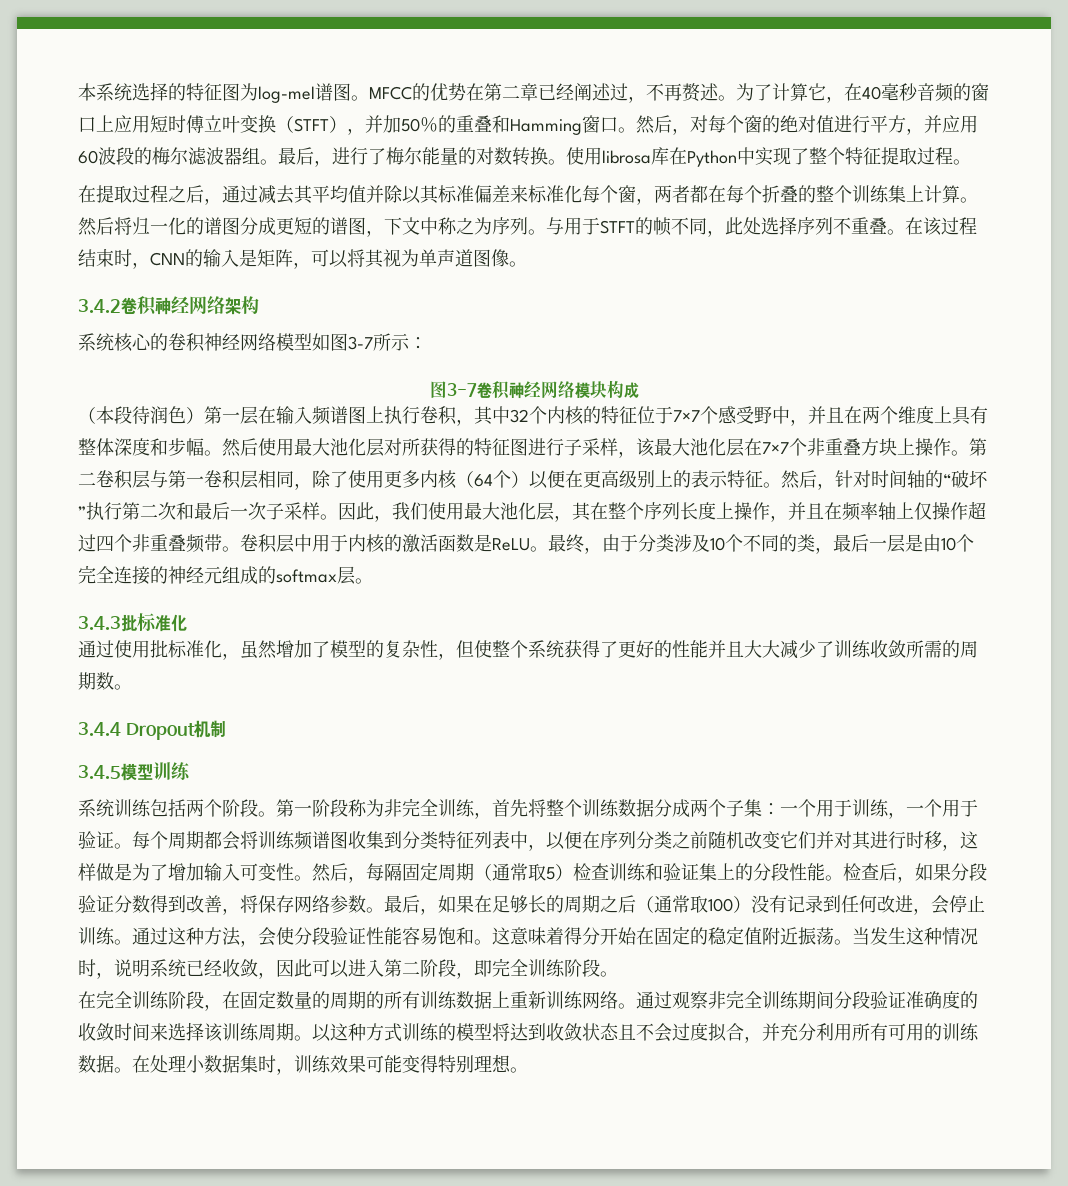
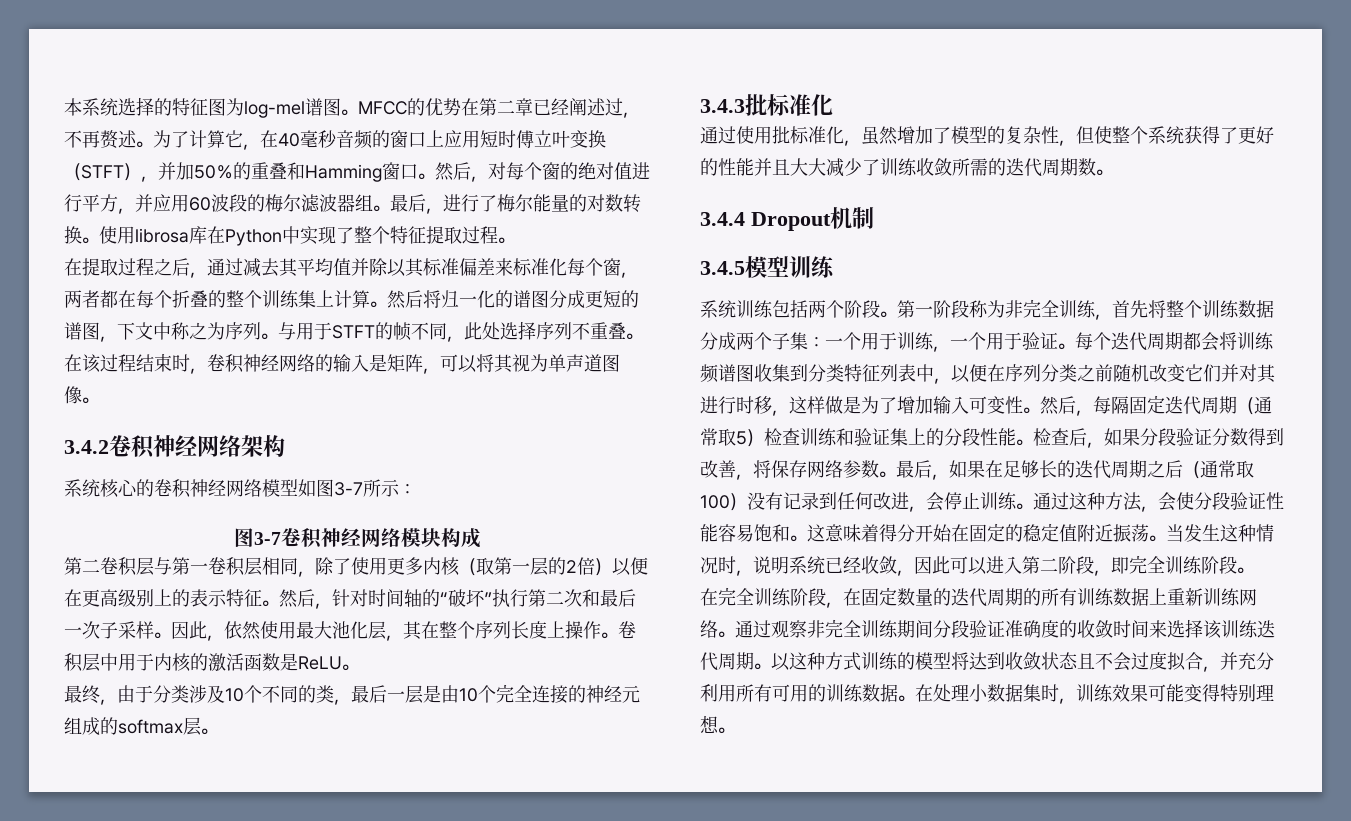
[150,252,185,266] CNN -> [207,354,315,373] 卷积神经网络
[78,406,988,426] [78,438,969,458] （本段待润色）第一层在输入频谱图上执行卷积，其中32个内核的特征位于7×7个感受野中，并且在两个维度上具有整体深度和步幅。然后使用最大池化层对所获得的特征图进行子采样，该最大池化层在7×7个非重叠方块上操作。 -> (481, 538) none
[474,470,511,488] 64个 -> [476,557,595,576] 取第一层的2倍
[392,502,428,520] 我们 -> [224,621,261,640] 依然
[770,501,986,522] [78,534,222,553] ，并且在频率轴上仅操作超过四个非重叠频带 -> (601, 630) none
(548, 549) none -> (359, 667) //
(960, 649) none -> [1006,158,1042,177] 迭代
(168, 840) none -> [1111,332,1147,351] 迭代
(438, 871) none -> [1165,396,1201,415] 迭代
(564, 904) none -> [1075,460,1111,479] 迭代
(330, 1000) none -> [951,588,987,607] 迭代
(259, 1032) none -> [1257,620,1275,638] [700,652,718,671] 迭代

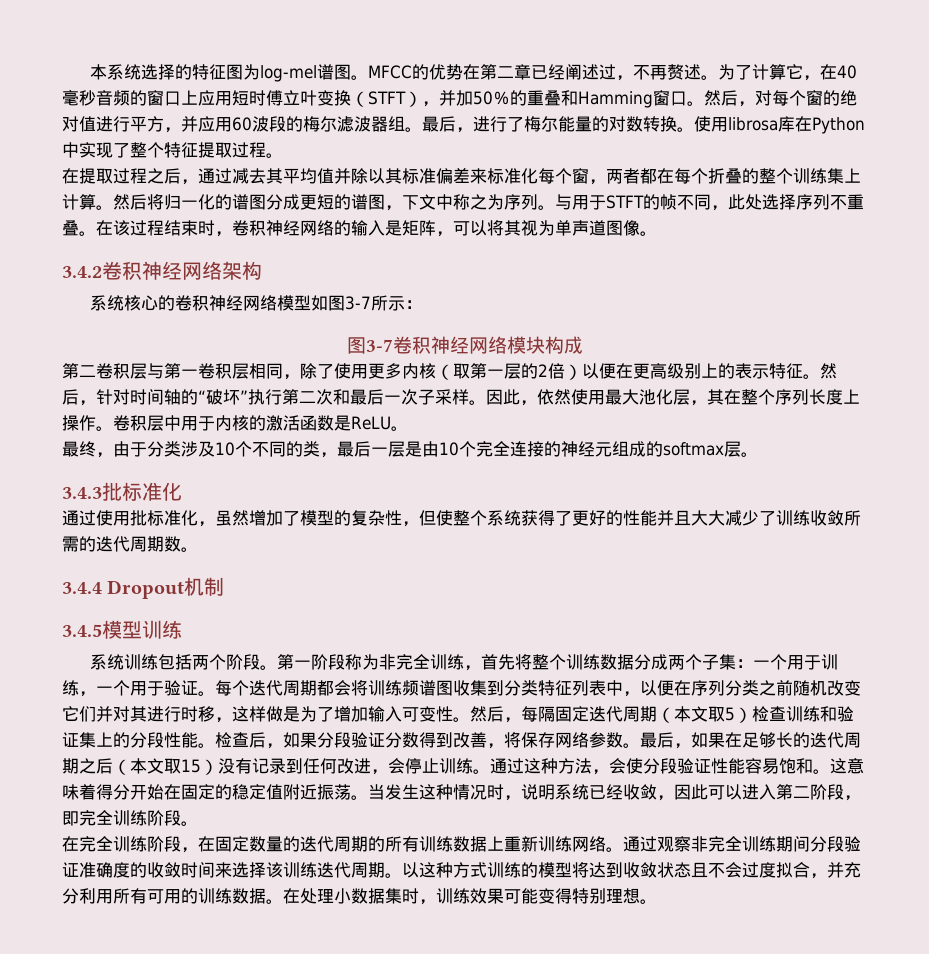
[1254,396,1272,414] [700,428,718,446] 通常 -> [674,706,708,722] 本文
[1200,460,1254,478] [700,495,730,509] 通常取100 -> [130,758,201,774] 本文取15

